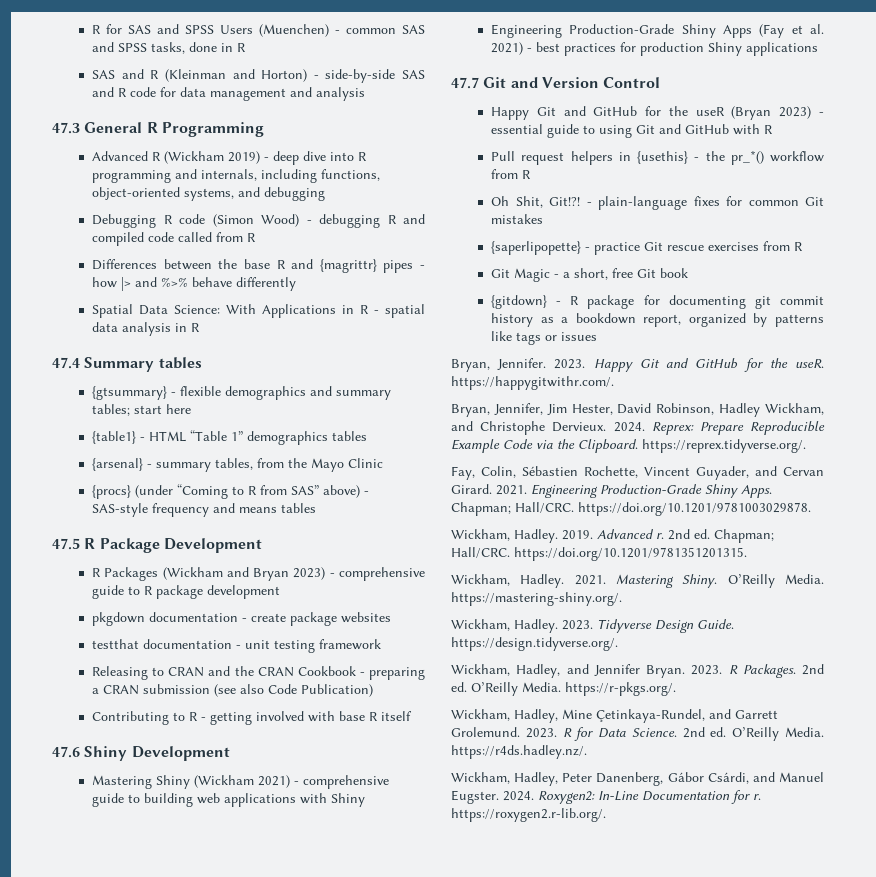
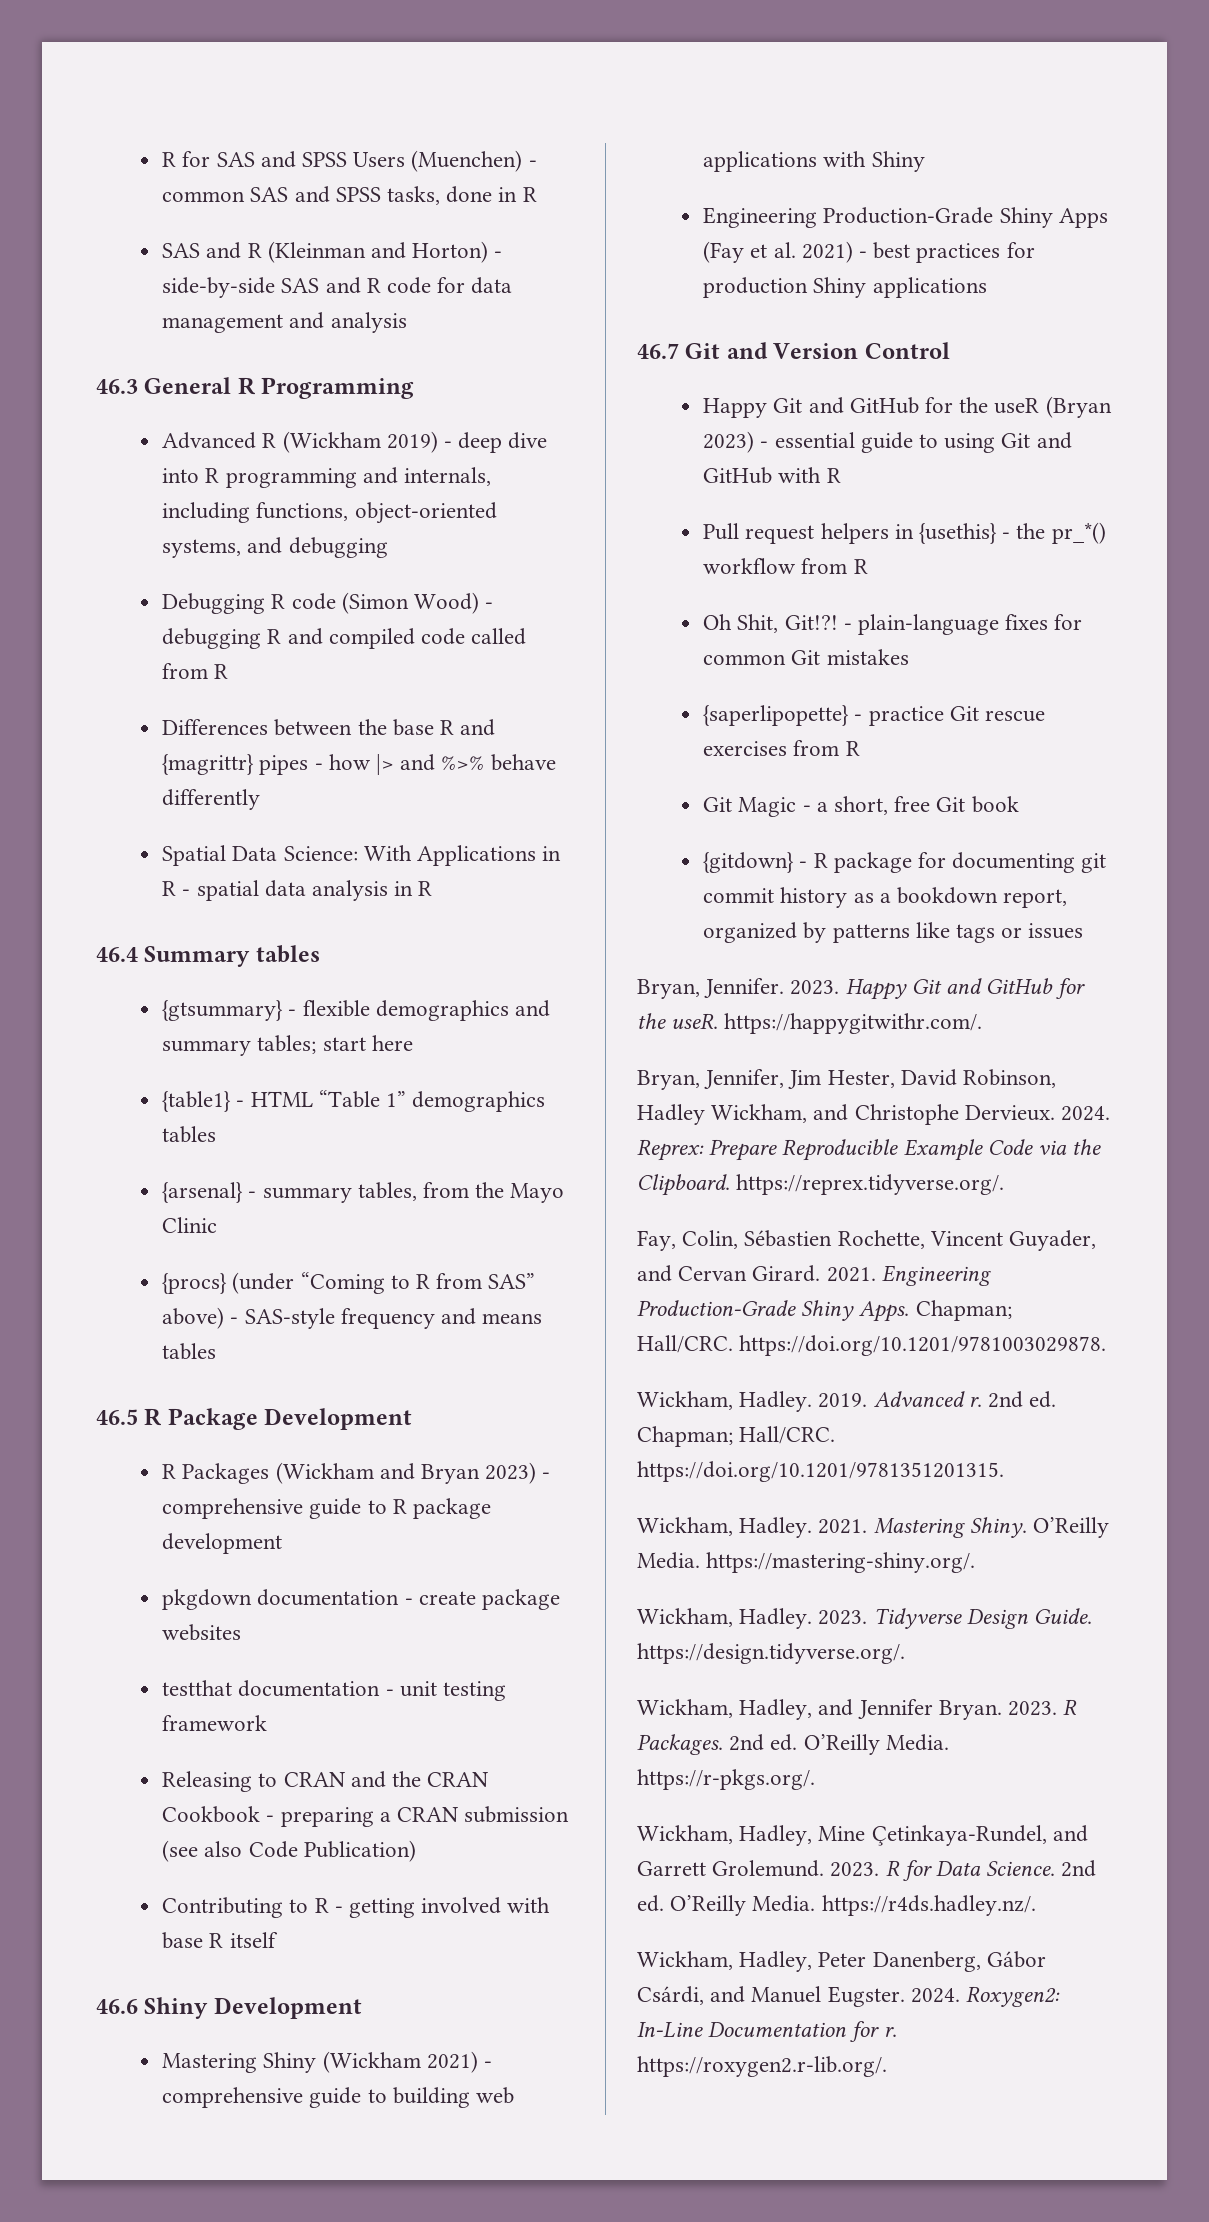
[52,122,80,134] 47.3 -> [96,379,138,394] 46.3
[52,357,80,369] 47.4 -> [96,947,138,962] 46.4
[52,538,80,550] 47.5 -> [96,1409,138,1425] 46.5
[52,746,80,758] 47.6 -> [96,1999,138,2014] 46.6
[451,77,479,89] 47.7 -> [637,343,679,359] 46.7

